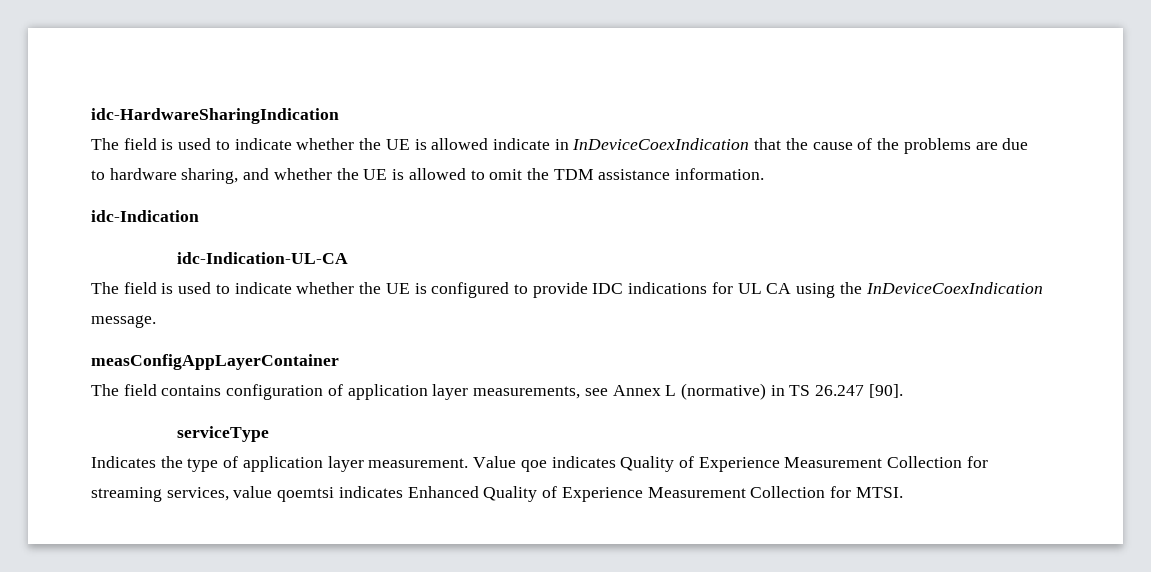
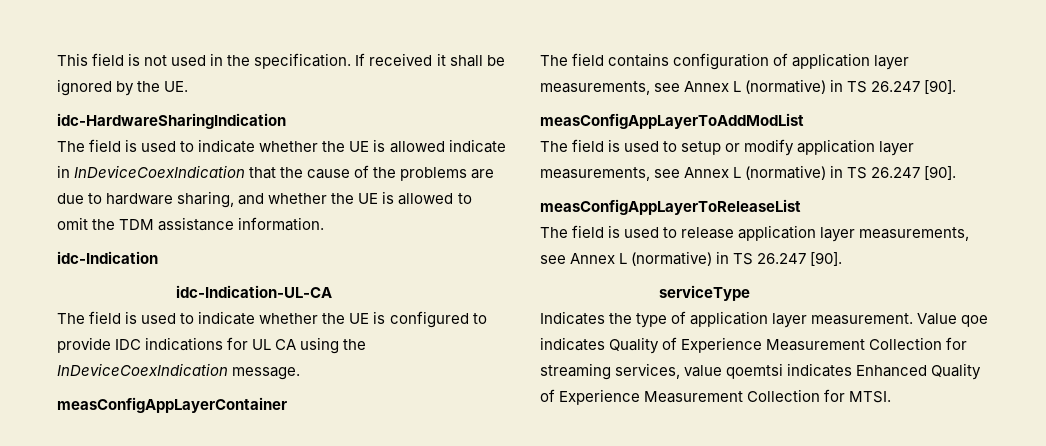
(91, 116) none -> [57,53,505,69] [57,79,189,96] This field is not used in the specification. If received it shall be ignored by the UE. //
(903, 391) none -> [540,113,804,129] [540,139,915,156] [540,165,957,181] [540,199,801,215] [540,225,970,242] [540,251,843,266] // measConfigAppLayerToAddModList // The field is used to setup or modify application layer measurements, see Annex L (normative) in TS 26.247 [90]. // measConfigAppLayerToReleaseList // The field is used to release application layer measurements, see Annex L (normative) in TS 26.247 [90].

